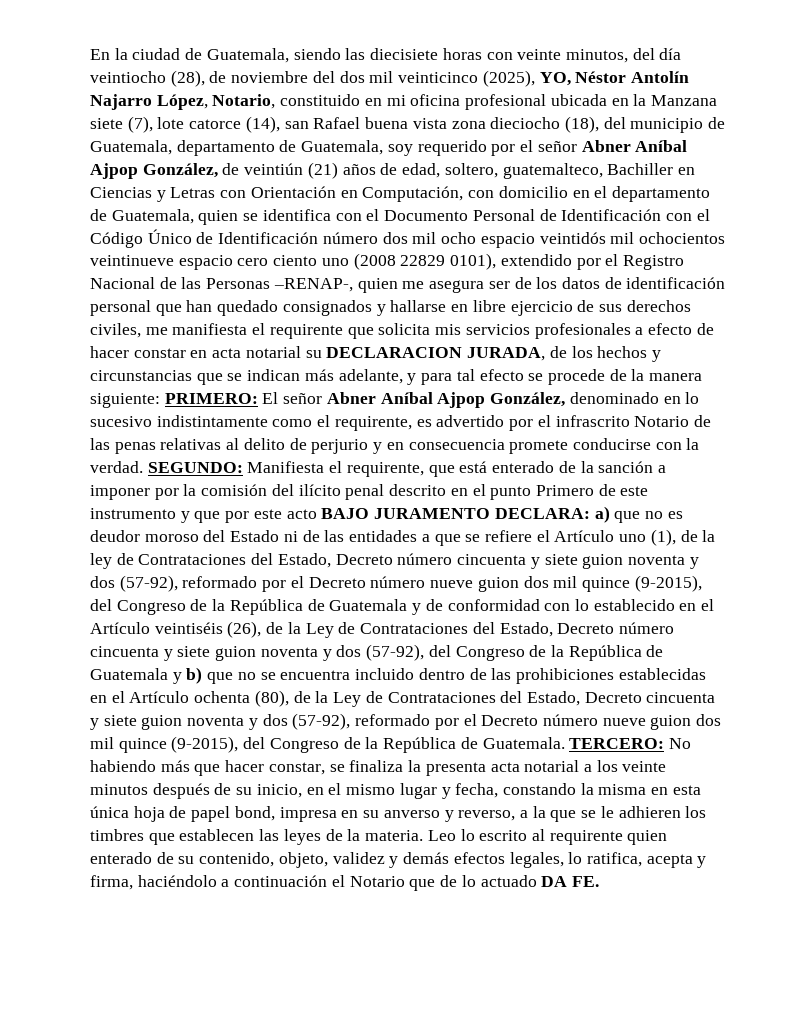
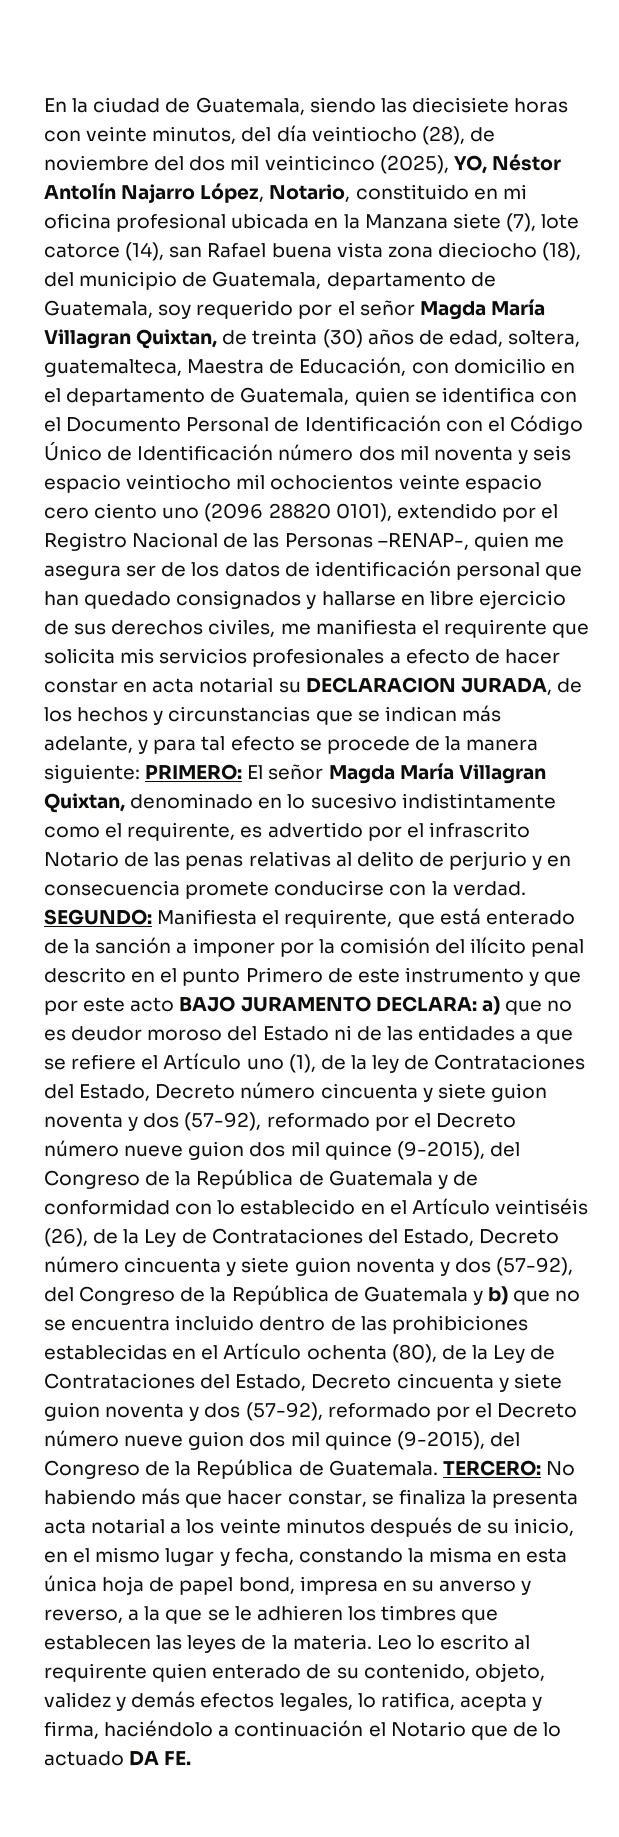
[581,140,688,152] [90,162,695,179] [90,186,464,202] Abner Aníbal Ajpop González, de veintiún (21) años de edad, soltero, guatemalteco, Bachiller en Ciencias y Letras con Orientación en Computación, -> [419,299,545,320] [44,329,581,349] [44,357,407,377] Magda María Villagran Quixtan, de treinta (30) años de edad, soltera, guatemalteca, Maestra de Educación,
[441,232,606,248] ocho espacio veintidós -> [433,445,572,464] [44,474,232,493] noventa y seis espacio veintiocho
[90,255,174,266] veintinueve -> [398,474,460,490] veinte
[353,253,446,270] (2008 22829 -> [204,503,331,522] (2096 28820
[326,392,566,408] Abner Aníbal Ajpop González, -> [328,763,546,784] [44,793,125,813] Magda María Villagran Quixtan,

